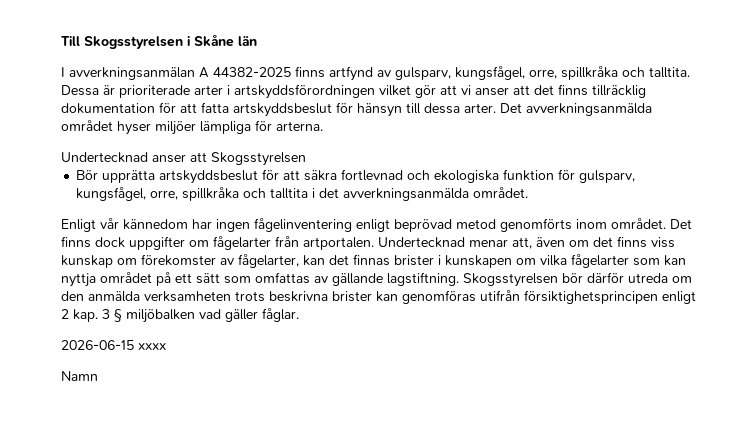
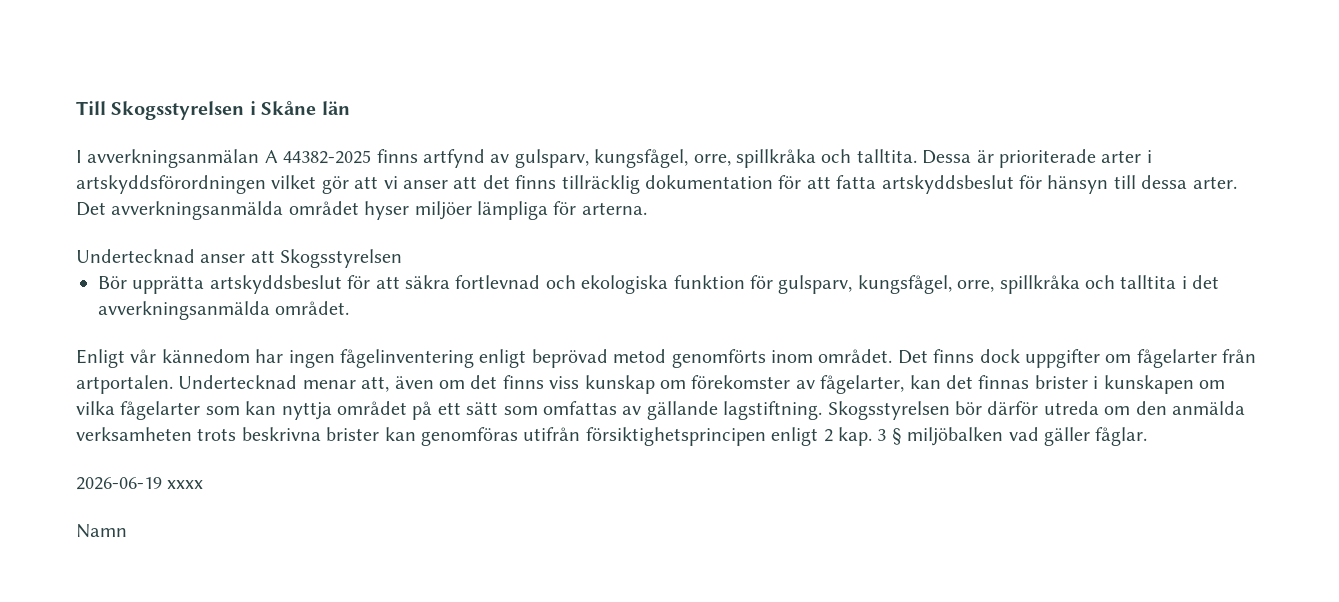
[61,340,134,350] 2026-06-15 -> [76,477,162,490] 2026-06-19

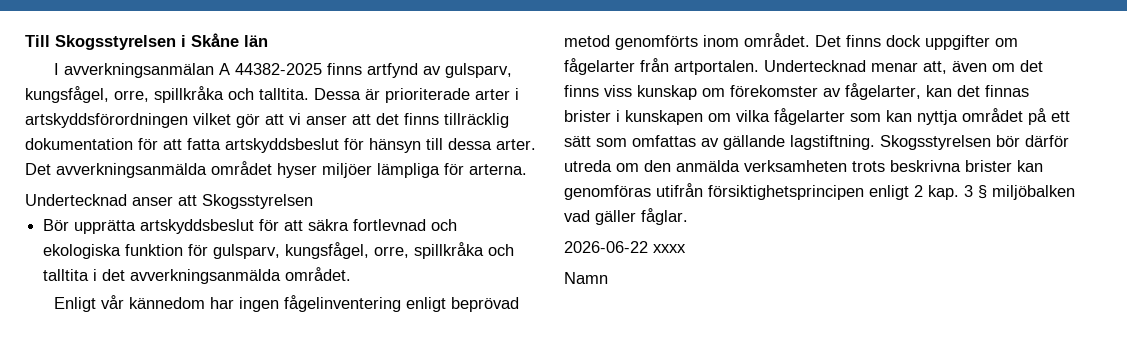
[76,477,162,490] 2026-06-19 -> [564,241,648,253] 2026-06-22

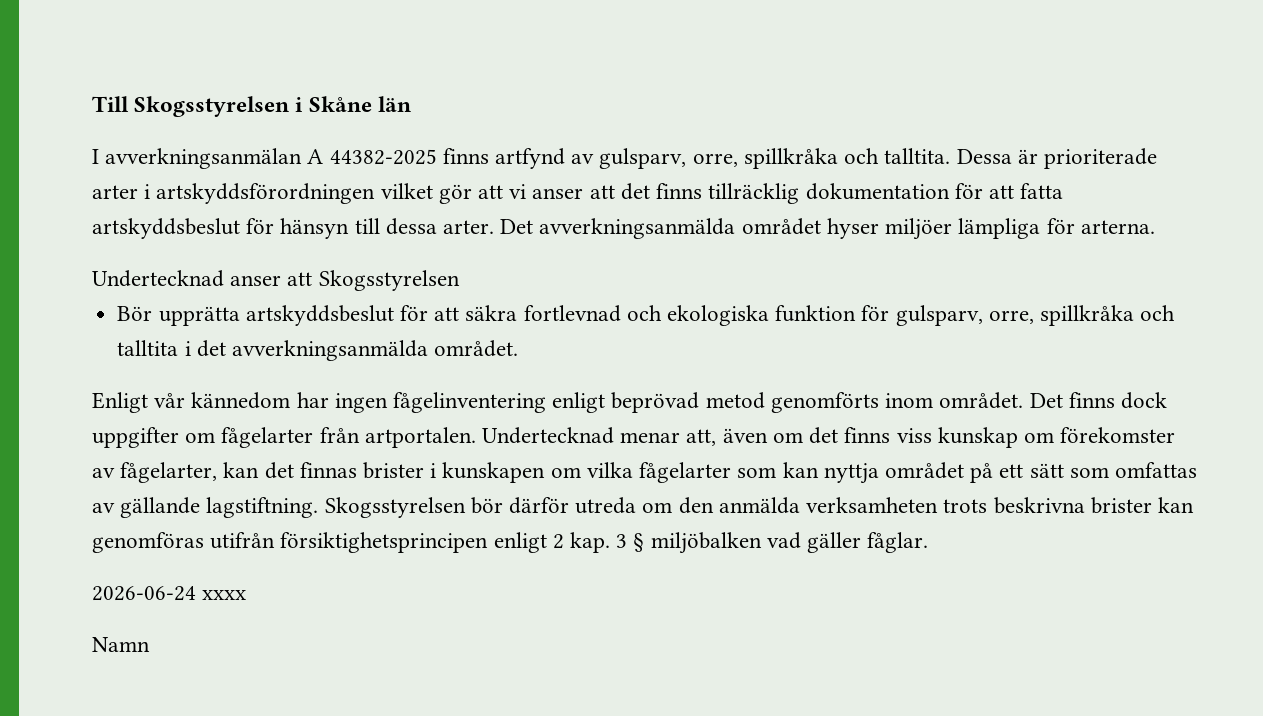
[25,86,109,103] kungsfågel, -> (687, 158) none
[285,242,370,259] kungsfågel, -> (983, 315) none
[564,241,648,253] 2026-06-22 -> [92,586,196,601] 2026-06-24

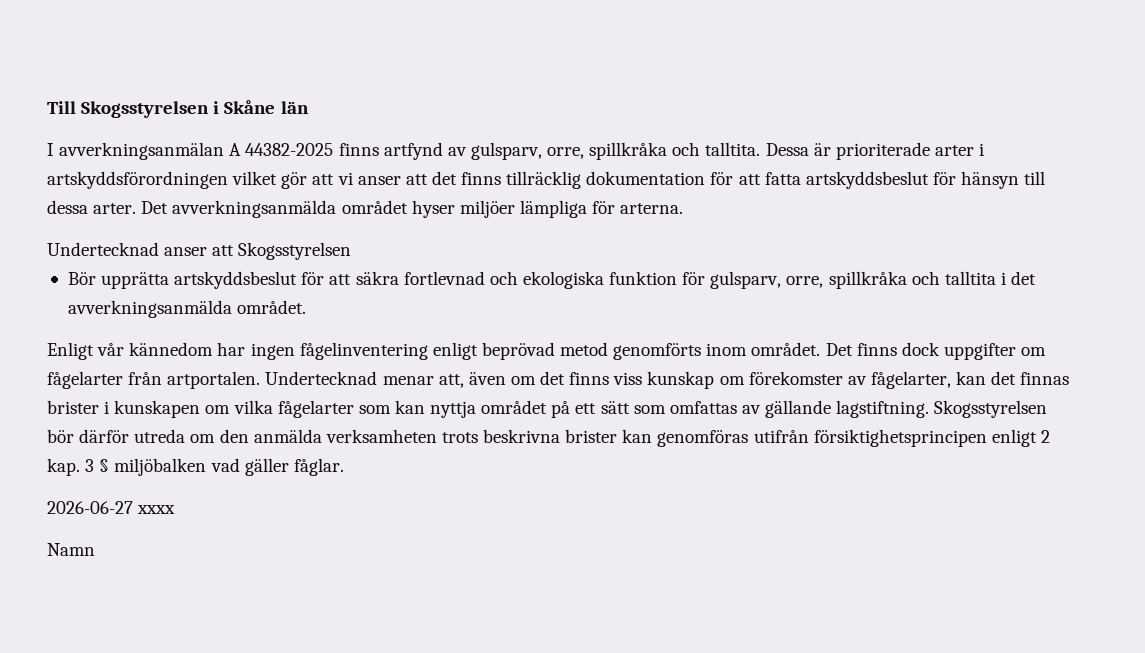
[92,586,196,601] 2026-06-24 -> [47,501,133,514] 2026-06-27

